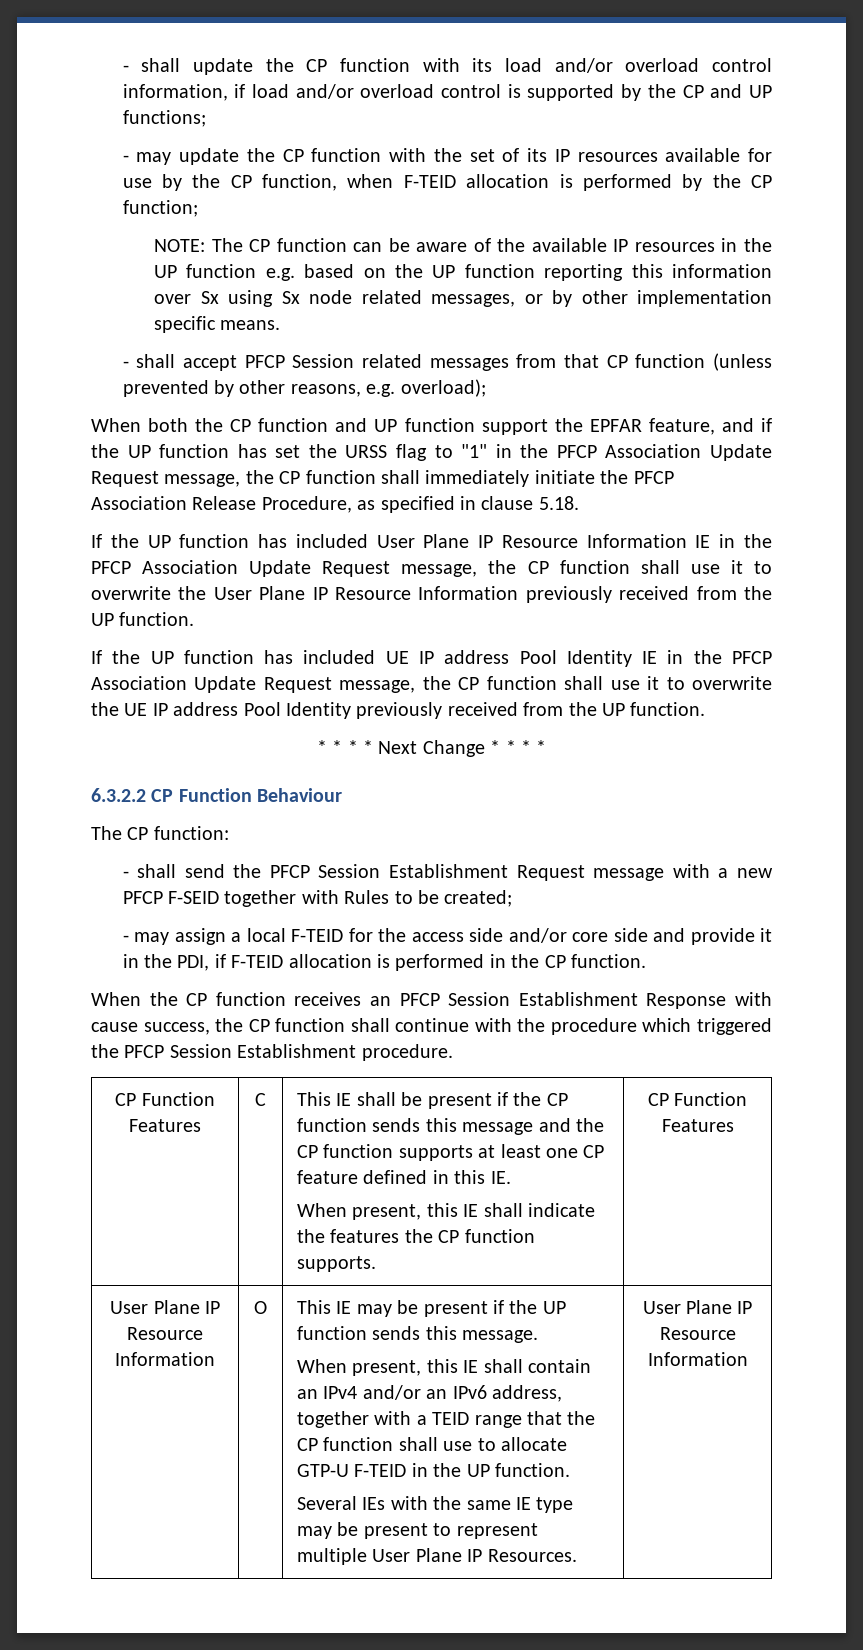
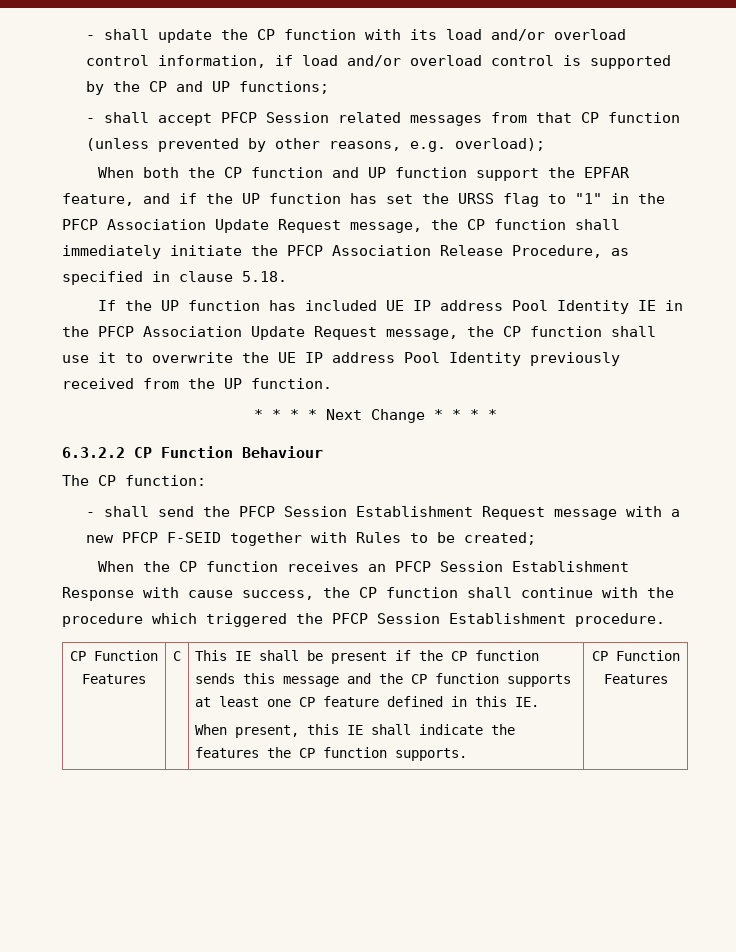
[122,148,772,165] [122,174,772,191] [122,200,198,217] [154,238,772,252] [154,264,772,281] [154,290,773,307] [154,316,281,333] // - may update the CP function with the set of its IP resources available for use by the CP function, when F-TEID allocation is performed by the CP function; // NOTE: The CP function can be aware of the available IP resources in the UP function e.g. based on the UP function reporting this information over Sx using Sx node related messages, or by other implementation specific means. -> (330, 87) none
[91,534,772,548] [91,560,773,577] [91,586,772,603] [91,612,195,626] // If the UP function has included User Plane IP Resource Information IE in the PFCP Association Update Request message, the CP function shall use it to overwrite the User Plane IP Resource Information previously received from the UP function. -> (287, 276) none
[122,928,772,945] [122,954,646,971] // - may assign a local F-TEID for the access side and/or core side and provide it in the PDI, if F-TEID allocation is performed in the CP function. -> (537, 538) none
[110,1300,220,1314] [127,1327,203,1340] [115,1352,215,1366] [254,1301,267,1314] [297,1300,566,1317] [297,1326,539,1343] [297,1359,592,1376] [297,1385,563,1402] [297,1411,596,1428] [297,1437,568,1451] [297,1463,571,1477] [297,1496,574,1513] [297,1522,538,1539] [297,1548,577,1565] [642,1300,753,1314] [659,1327,736,1340] [647,1352,748,1366] // User Plane IP Resource Information | O | This IE may be present if the UP function sends this message. // When present, this IE shall contain an IPv4 and/or an IPv6 address, together with a TEID range that the CP function shall use to allocate GTP-U F-TEID in the UP function. // Several IEs with the same IE type may be present to represent multiple User Plane IP Resources. | User Plane IP Resource Information -> (668, 679) none

